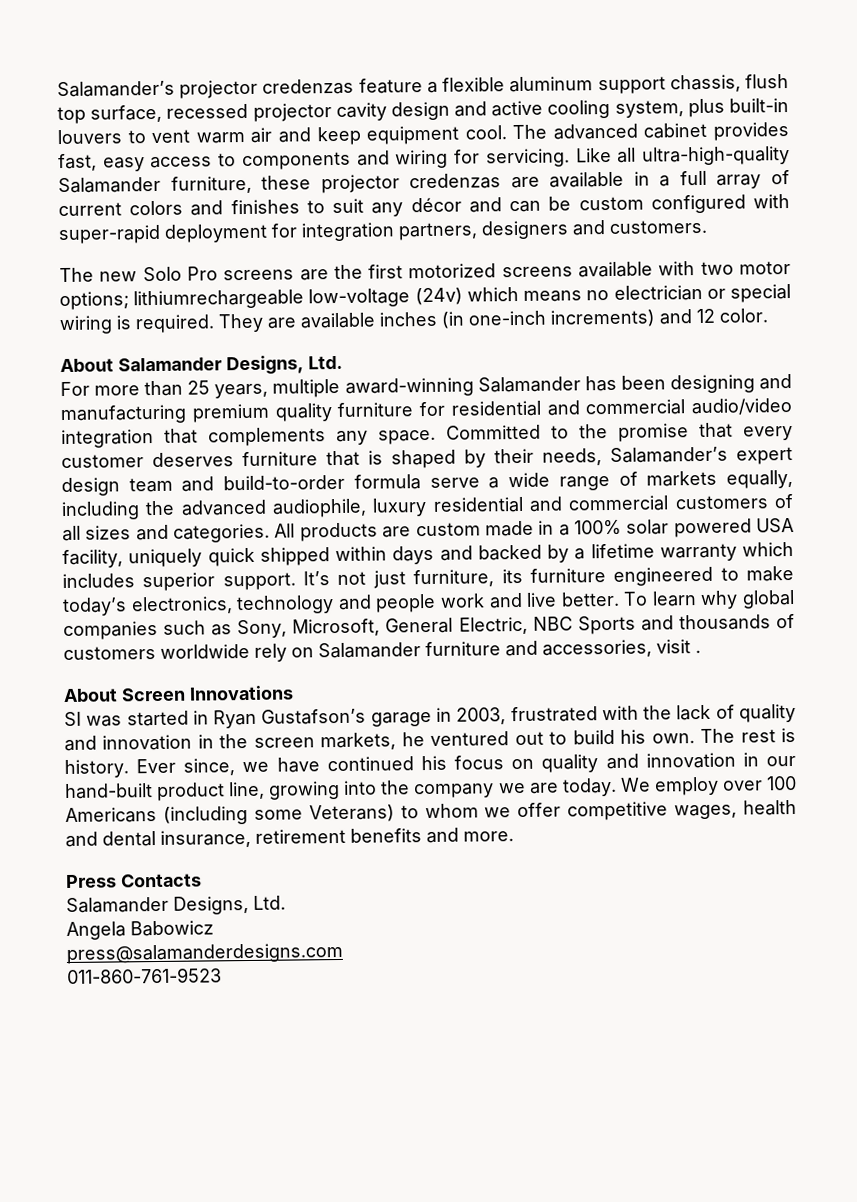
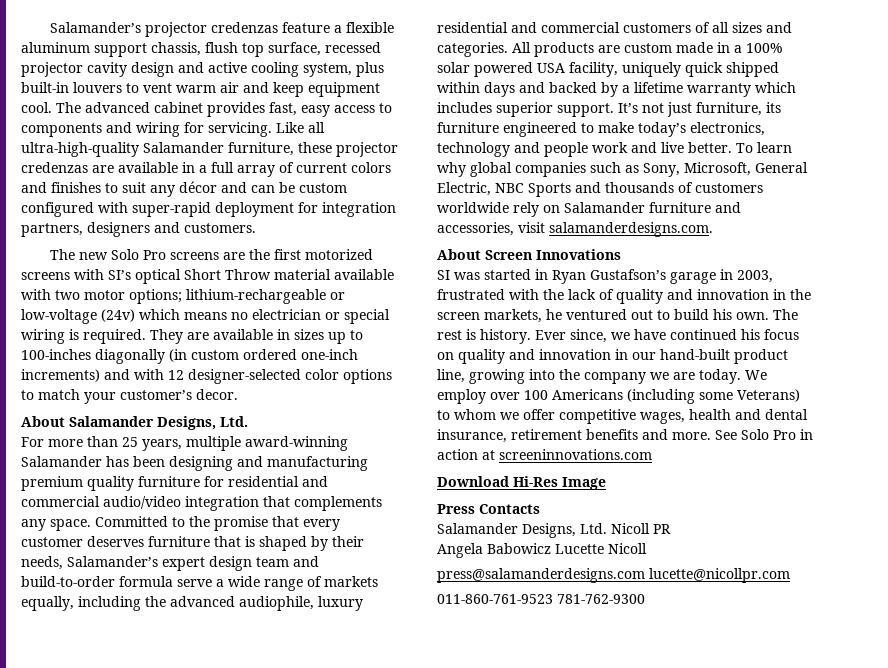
(573, 272) none -> [74,269,331,284] with SI’s optical Short Throw material
[133,289,305,310] lithiumrechargeable -> [186,289,345,304] lithium-rechargeable or
[379,308,768,329] inches (in one-inch increments) and 12 color. -> [277,329,363,344] [21,349,358,364] [21,369,392,384] [21,389,238,404] in sizes up to 100-inches diagonally (in custom ordered one-inch increments) and with 12 designer-selected color options to match your customer’s decor.
[695,650,701,654] . -> [549,222,713,237] salamanderdesigns.com.
(514, 836) none -> [715,429,813,440] [437,449,652,460] [437,476,606,490] See Solo Pro in action at screeninnovations.com // Download Hi-Res Image
(286, 902) none -> [611,523,671,534] Nicoll PR
(214, 928) none -> [555,543,647,554] Lucette Nicoll
(343, 953) none -> [649,568,790,583] lucette@nicollpr.com
(222, 975) none -> [557,594,645,604] 781-762-9300

